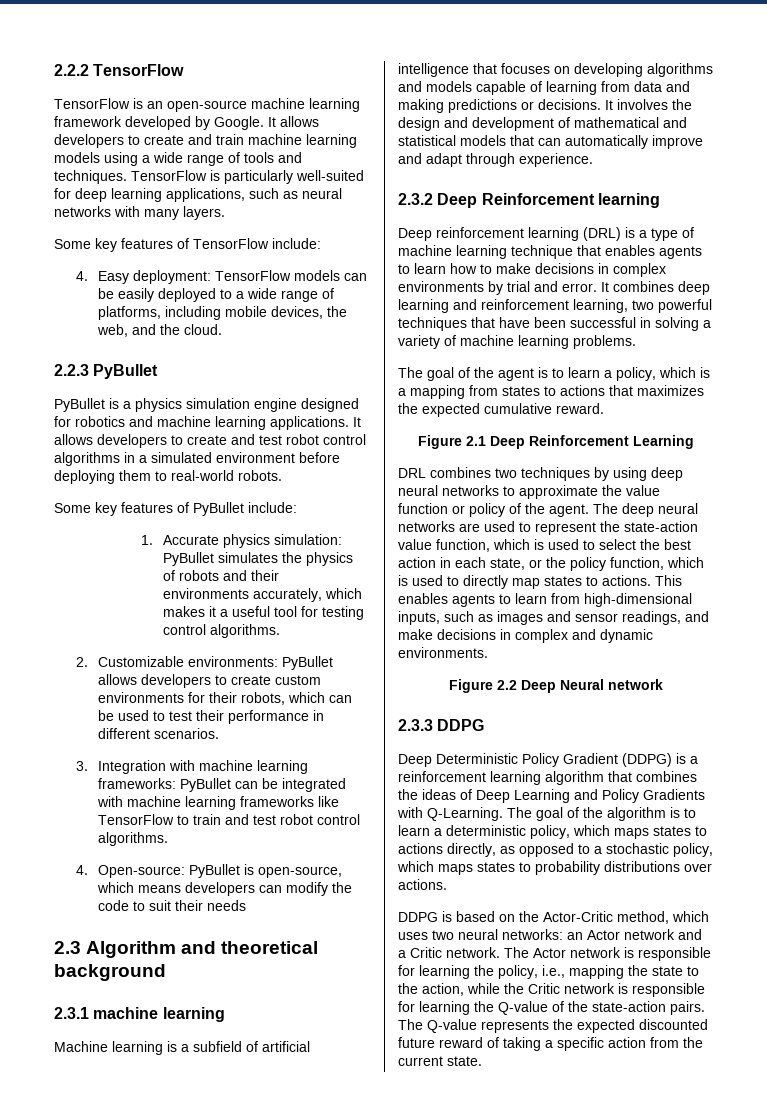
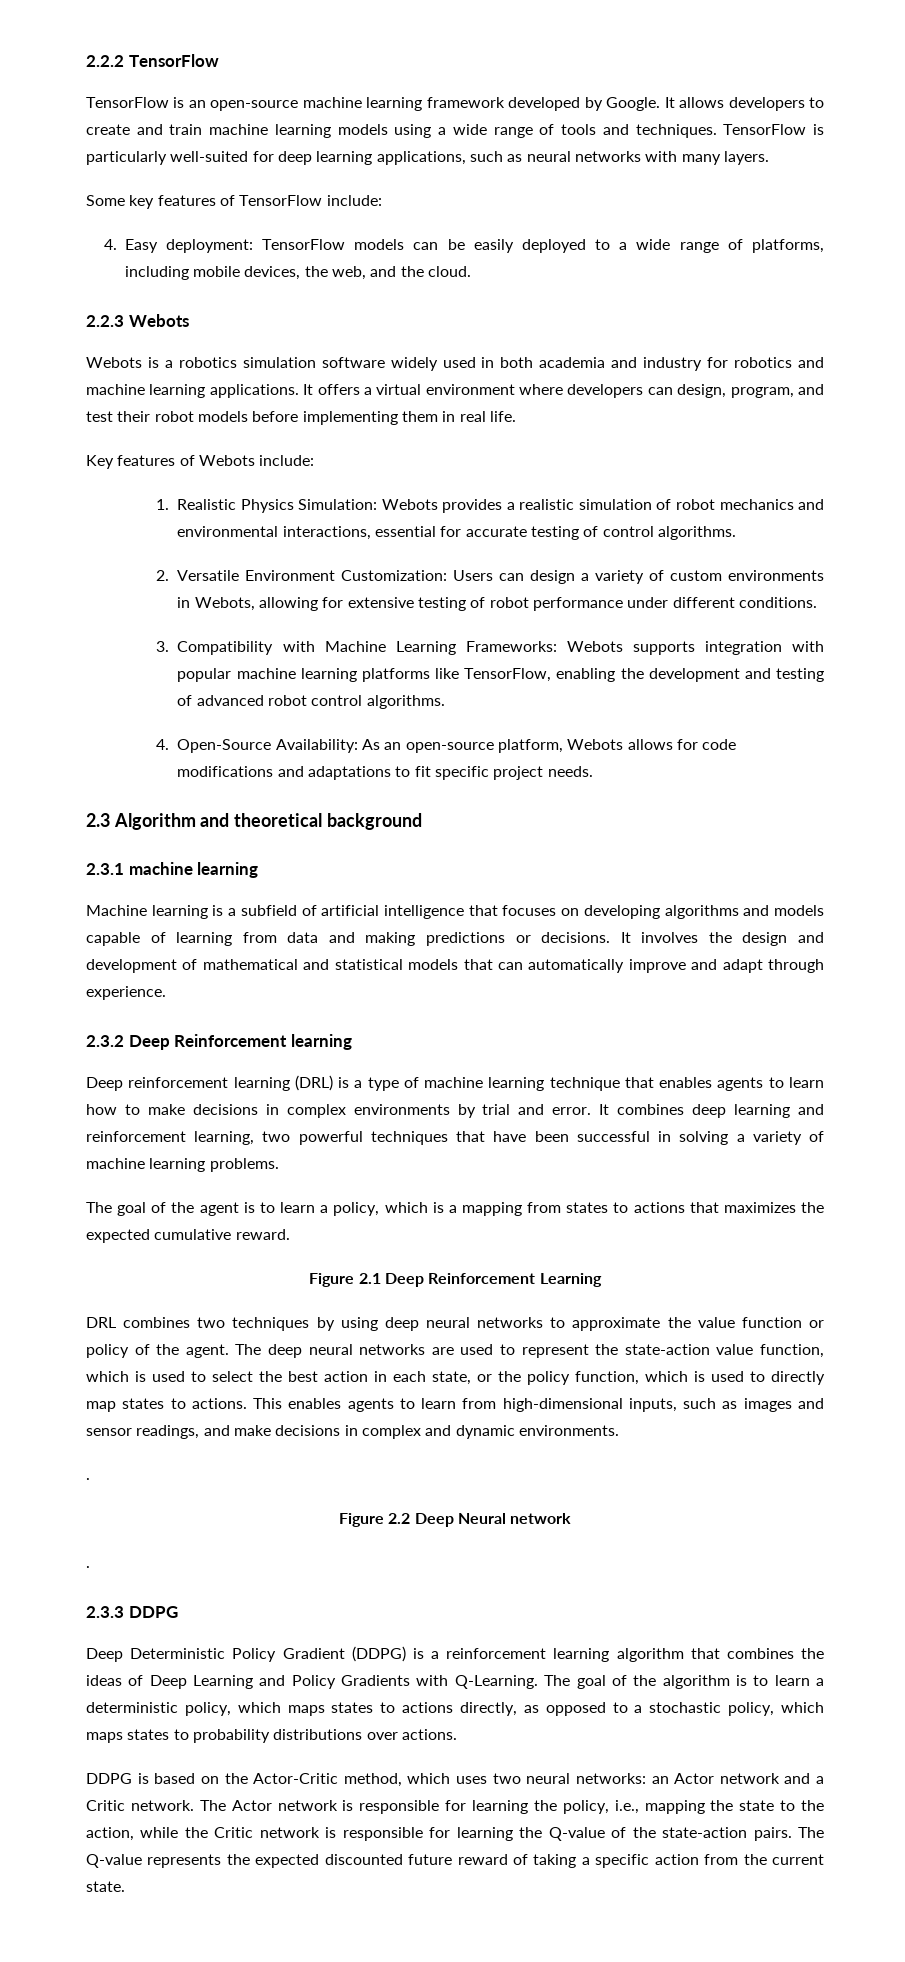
[93,364,159,379] [54,398,359,412] PyBullet // PyBullet is a physics simulation engine designed -> [128,314,189,327] [86,357,703,371] Webots // Webots is a robotics simulation software widely used in both academia and industry
[54,434,366,448] [54,452,340,466] [54,470,282,484] [54,502,244,516] allows developers to create and test robot control algorithms in a simulated environment before deploying them to real-world robots. // Some key features of PyBullet -> [317,384,824,398] [86,411,516,425] [86,455,255,469] offers a virtual environment where developers can design, program, and test their robot models before implementing them in real life. // Key features of Webots
[163,534,343,548] [163,552,354,566] [163,570,280,581] [163,588,363,602] [163,606,365,620] [163,624,281,638] [75,656,333,670] [97,674,321,688] [97,692,352,705] [97,710,324,724] [97,728,219,739] [75,760,308,774] [97,778,346,792] [96,796,339,810] [97,814,360,825] [97,832,168,846] [75,864,342,878] [96,882,352,896] [97,900,246,911] Accurate physics simulation: PyBullet simulates the physics of robots and their environments accurately, which makes it a useful tool for testing control algorithms. // 2. Customizable environments: PyBullet allows developers to create custom environments for their robots, which can be used to test their performance in different scenarios. // 3. Integration with machine learning frameworks: PyBullet can be integrated with machine learning frameworks like TensorFlow to train and test robot control algorithms. // 4. Open-source: PyBullet is open-source, which means developers can modify the code to suit their needs -> [177,499,825,513] [177,526,737,540] [156,570,825,584] [177,597,817,611] [156,641,825,655] [177,668,824,682] [177,695,445,709] [156,739,737,753] [177,766,593,780] Realistic Physics Simulation: Webots provides a realistic simulation of robot mechanics and environmental interactions, essential for accurate testing of control algorithms. // 2. Versatile Environment Customization: Users can design a variety of custom environments in Webots, allowing for extensive testing of robot performance under different conditions. // 3. Compatibility with Machine Learning Frameworks: Webots supports integration with popular machine learning platforms like TensorFlow, enabling the development and testing of advanced robot control algorithms. // 4. Open-Source Availability: As an open-source platform, Webots allows for code modifications and adaptations to fit specific project needs.
(488, 652) none -> [86,1478,90,1480] // .
(663, 684) none -> [86,1566,90,1568] // .

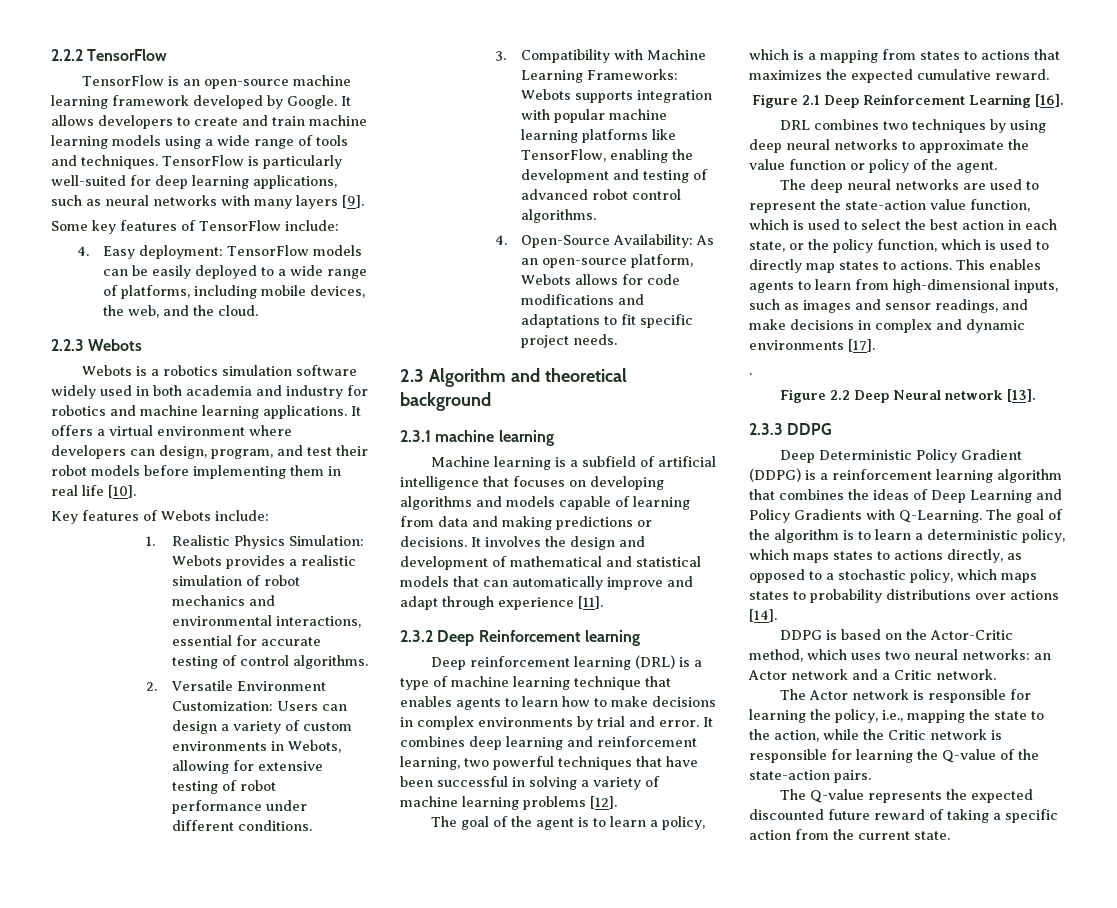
[723,151,769,165] layers. -> [296,195,364,209] layers [9].
[489,411,516,422] life. -> [82,485,136,498] life [10].
[86,986,166,1000] experience. -> [498,596,603,610] experience [11].
[209,1158,279,1172] problems. -> [523,796,617,810] problems [12].
(602, 1280) none -> [1034,94,1064,107] [16].
(229, 1351) none -> (997, 167) //
[518,1425,619,1436] environments. -> [749,339,875,352] environments [17].
[86,1566,90,1568] // . -> [1006,389,1036,402] [13].
[401,1729,457,1740] actions. -> [1010,590,1059,600] [749,609,777,622] actions [14].
(194, 1805) none -> (996, 674) //
(792, 1834) none -> (871, 776) //

